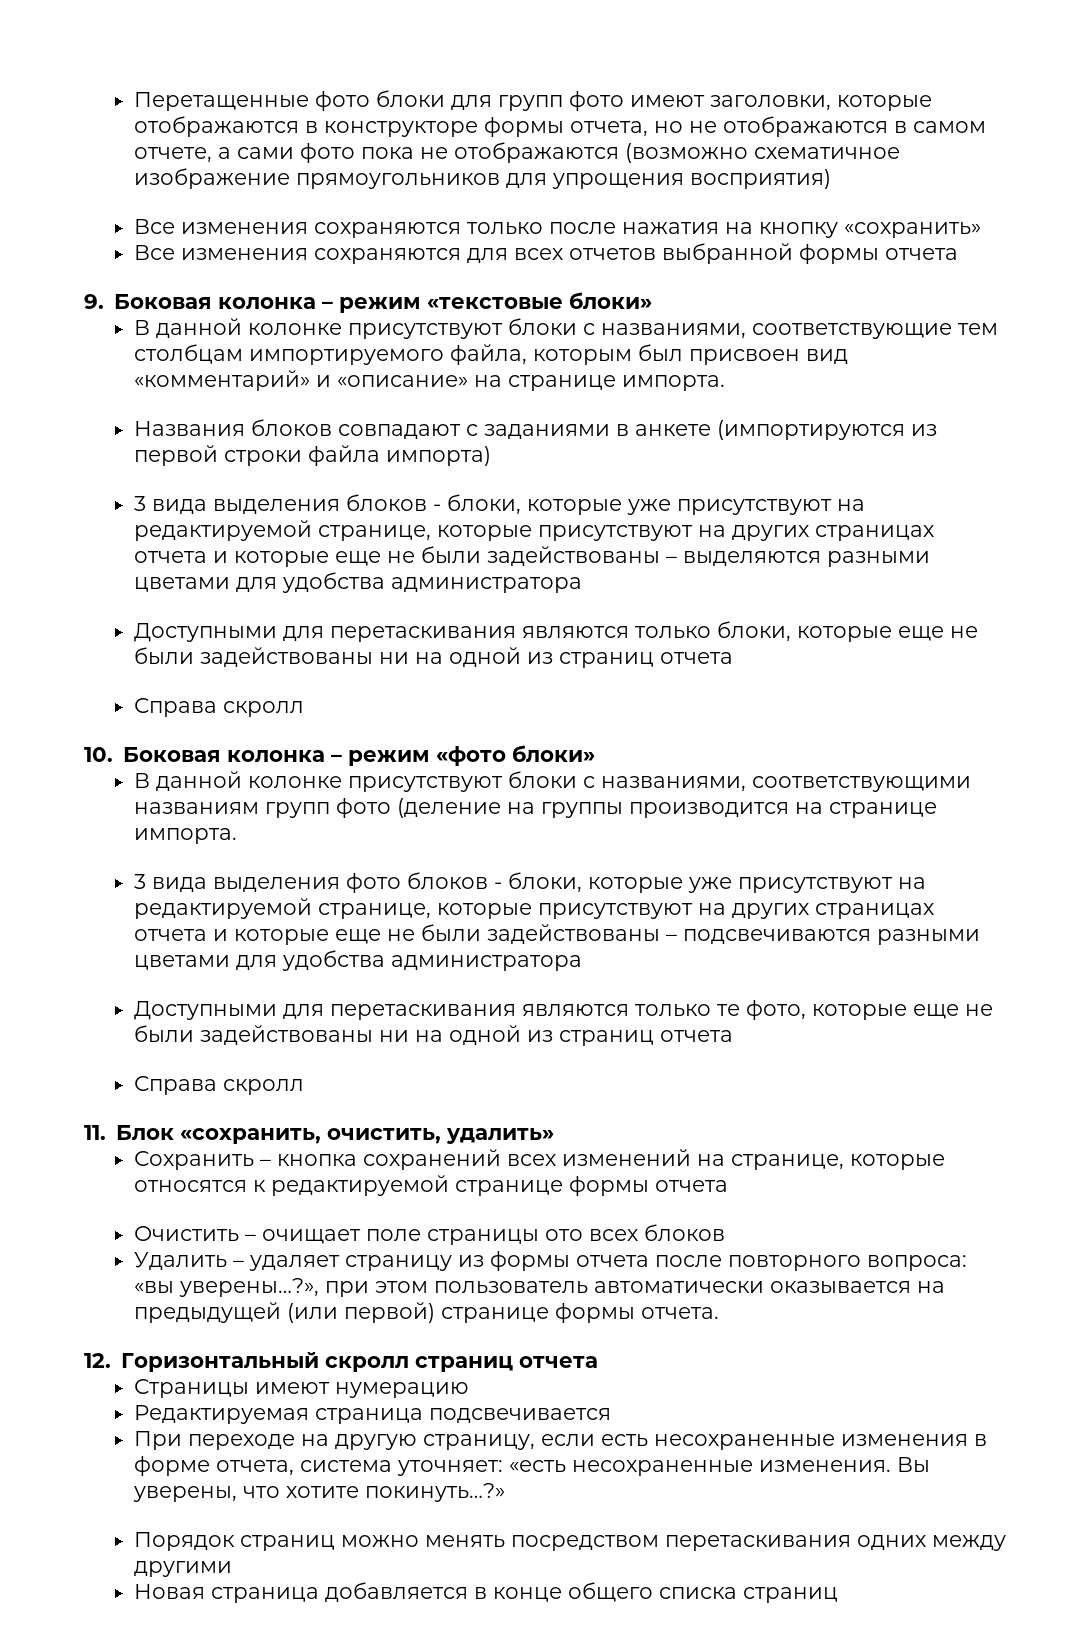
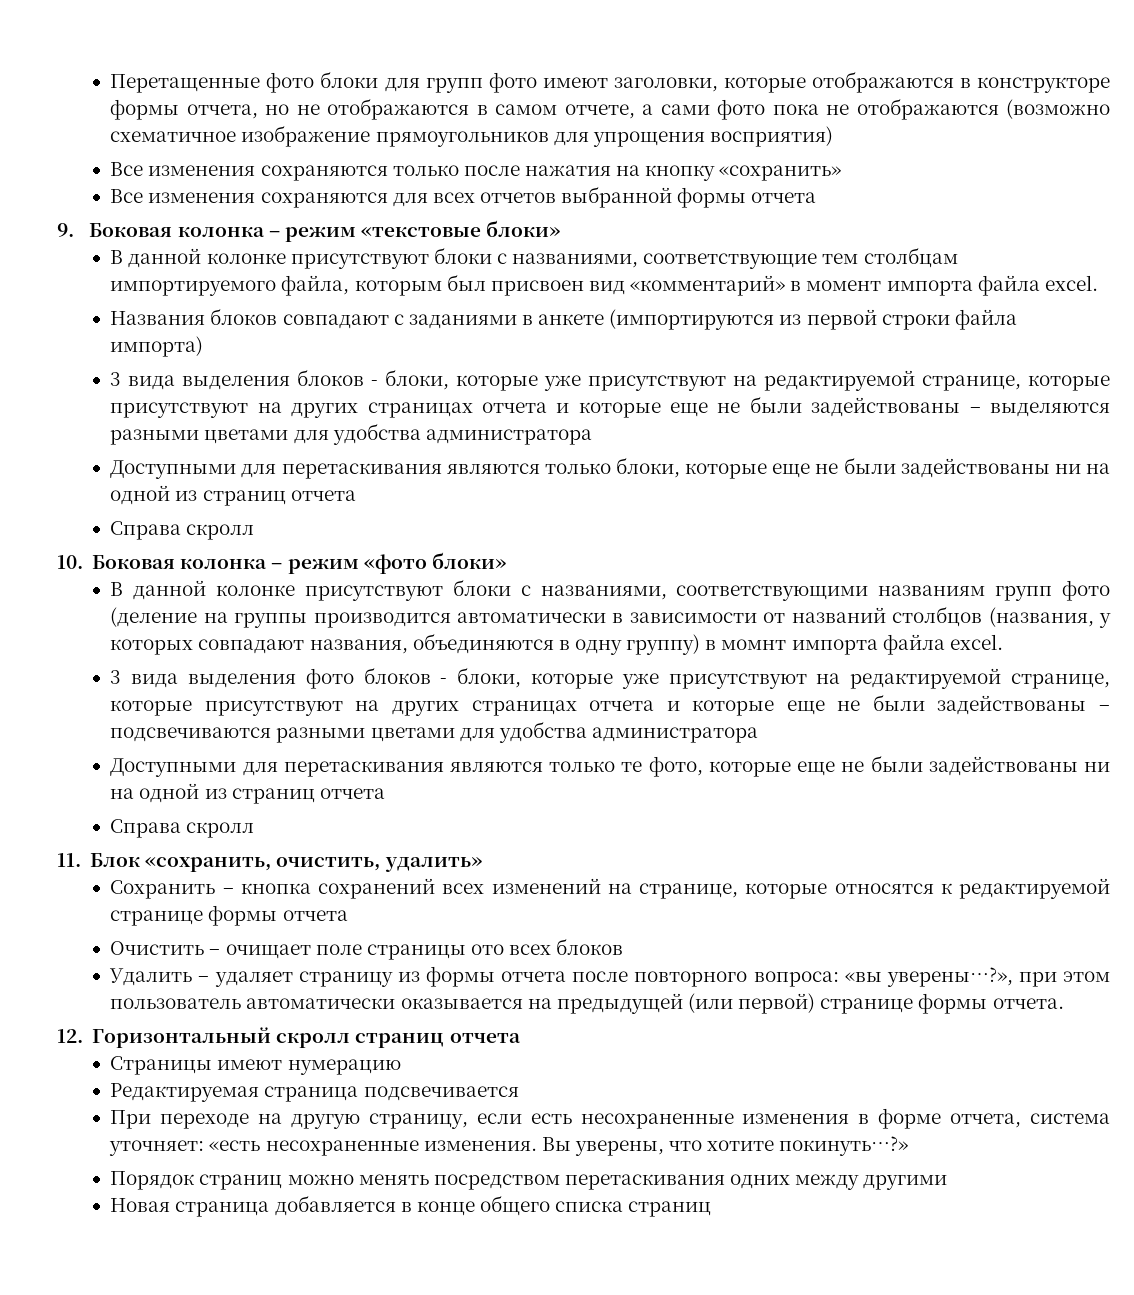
[316,375,726,391] и «описание» на странице импорта. -> [790,275,1098,296] в момент импорта файла excel.
[795,802,938,818] [134,828,238,844] на странице импорта. -> [457,606,1112,628] [110,633,1003,655] автоматически в зависимости от названий столбцов (названия, у которых совпадают названия, объединяются в одну группу) в момнт импорта файла excel.

